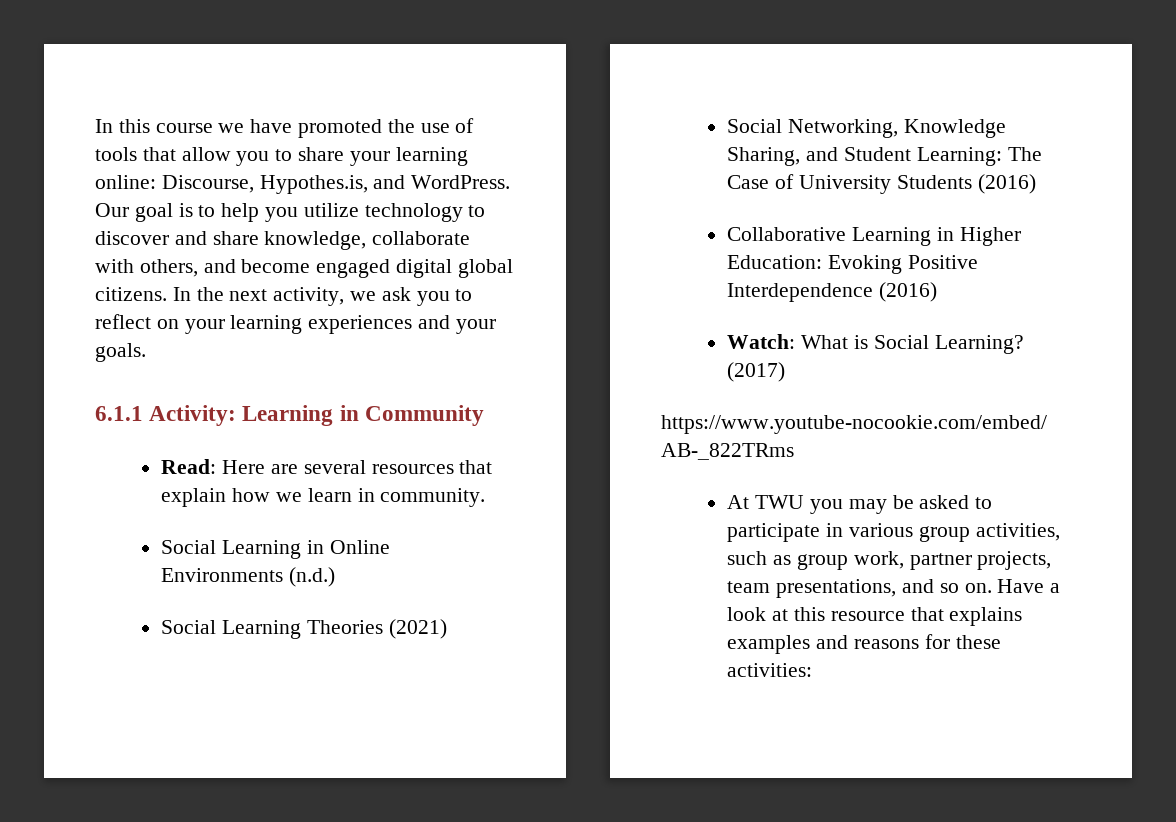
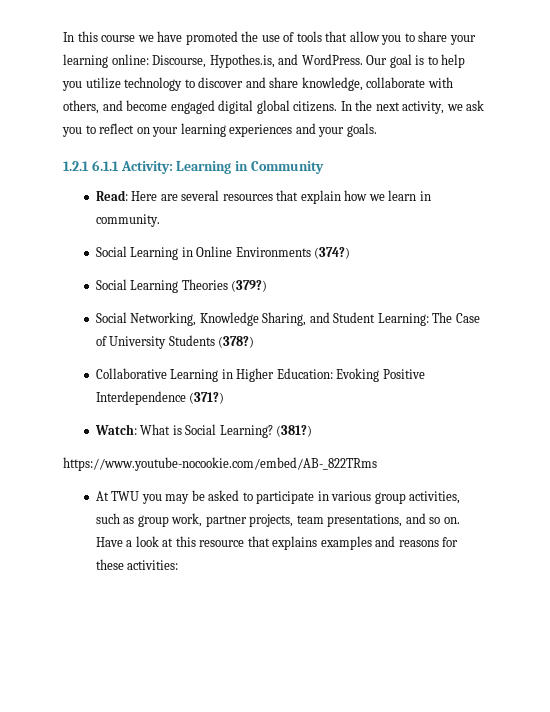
(146, 352) none -> [63,161,89,171] 1.2.1
[289,567,336,587] (n.d.) -> [314,247,351,259] (374?)
[388,619,447,639] (2021) -> [231,280,268,292] (379?)
[977,174,1036,194] (2016) -> [218,336,255,348] (378?)
[879,282,938,302] (2016) -> [189,392,225,404] (371?)
[727,362,786,382] (2017) -> [276,425,313,437] (381?)

